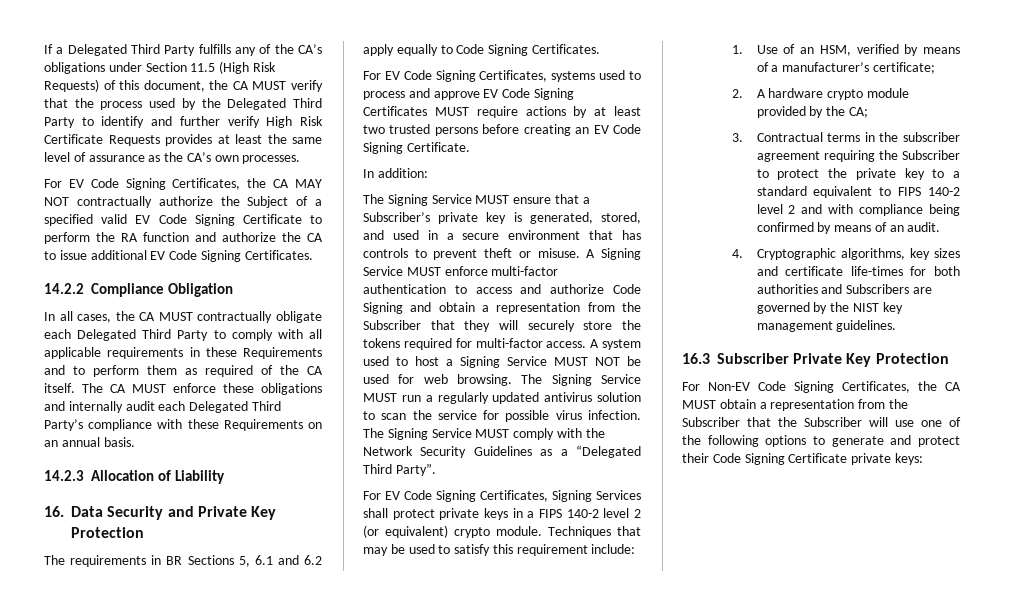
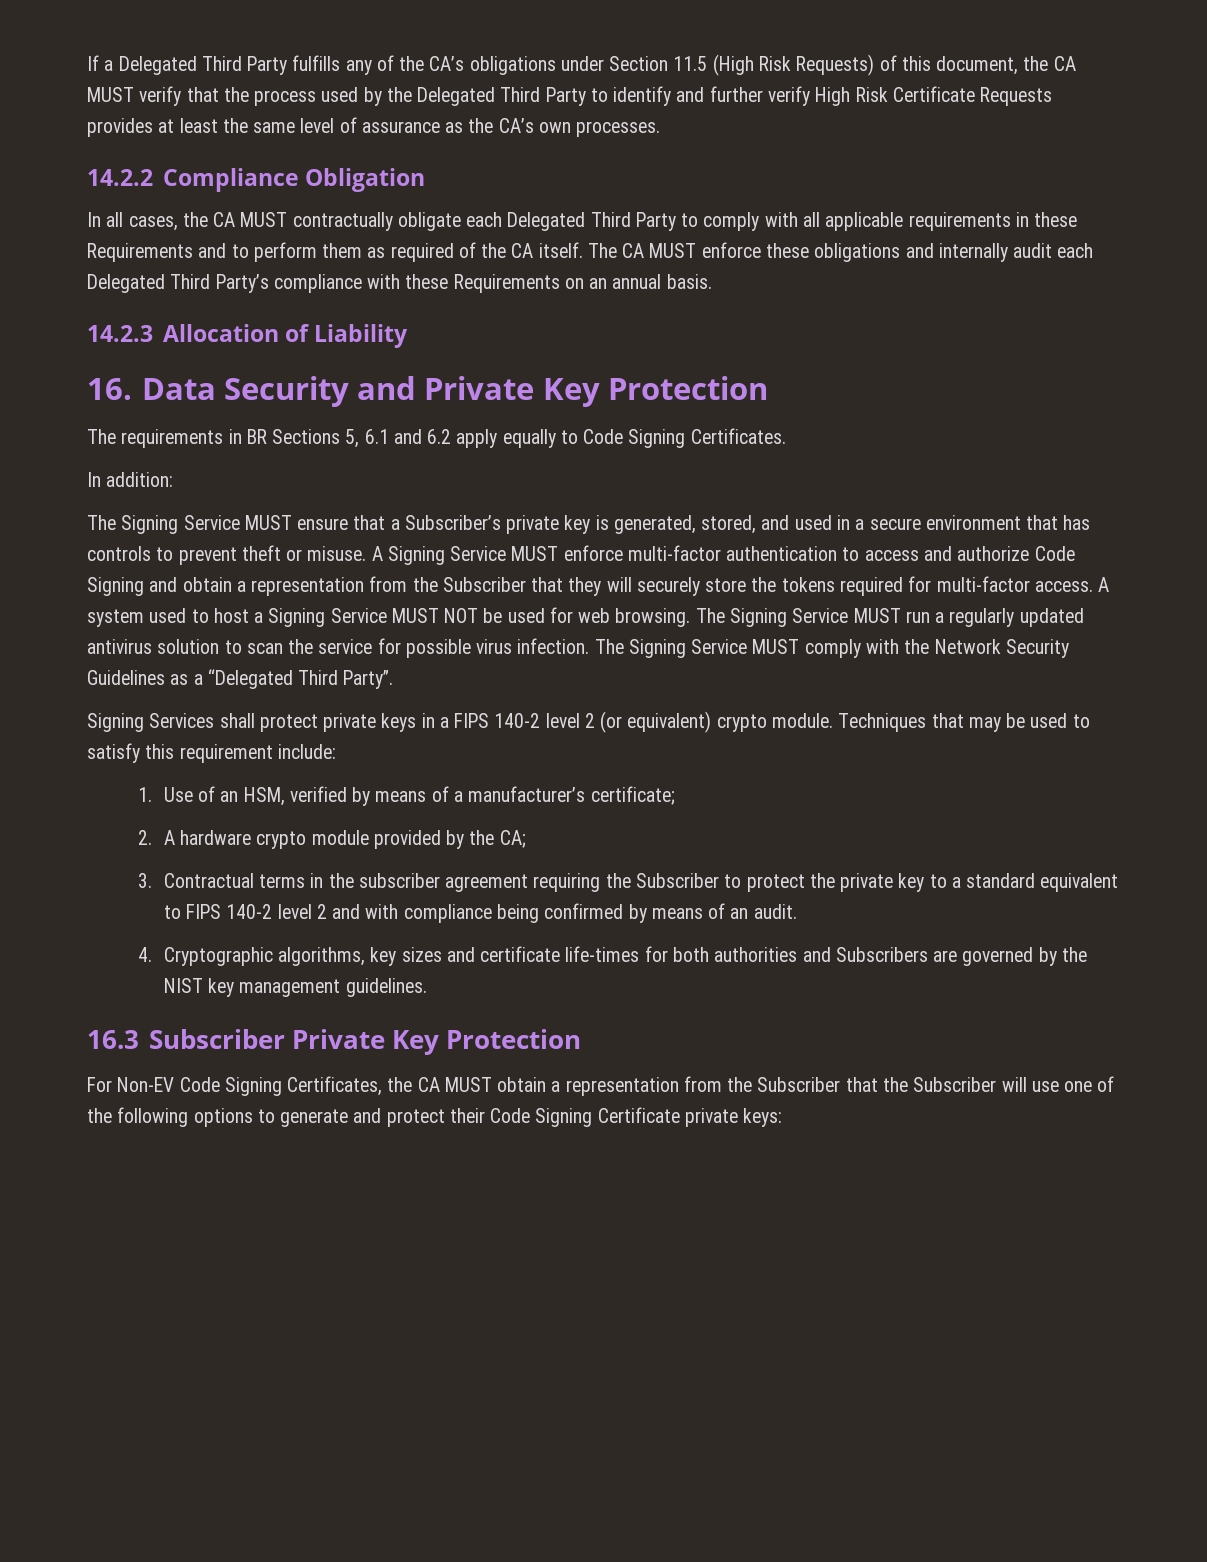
[44,178,322,190] [44,196,322,208] [44,214,322,226] [44,232,323,244] [44,250,313,262] // For EV Code Signing Certificates, the CA MAY NOT contractually authorize the Subject of a specified valid EV Code Signing Certificate to perform the RA function and authorize the CA to issue additional EV Code Signing Certificates. -> (661, 129) none
[363,70,641,82] [363,88,574,100] [363,106,641,118] [363,124,641,136] [363,142,470,154] // For EV Code Signing Certificates, systems used to process and approve EV Code Signing Certificates MUST require actions by at least two trusted persons before creating an EV Code Signing Certificate. -> (786, 436) none
[363,490,548,502] For EV Code Signing Certificates, -> (394, 679) none

